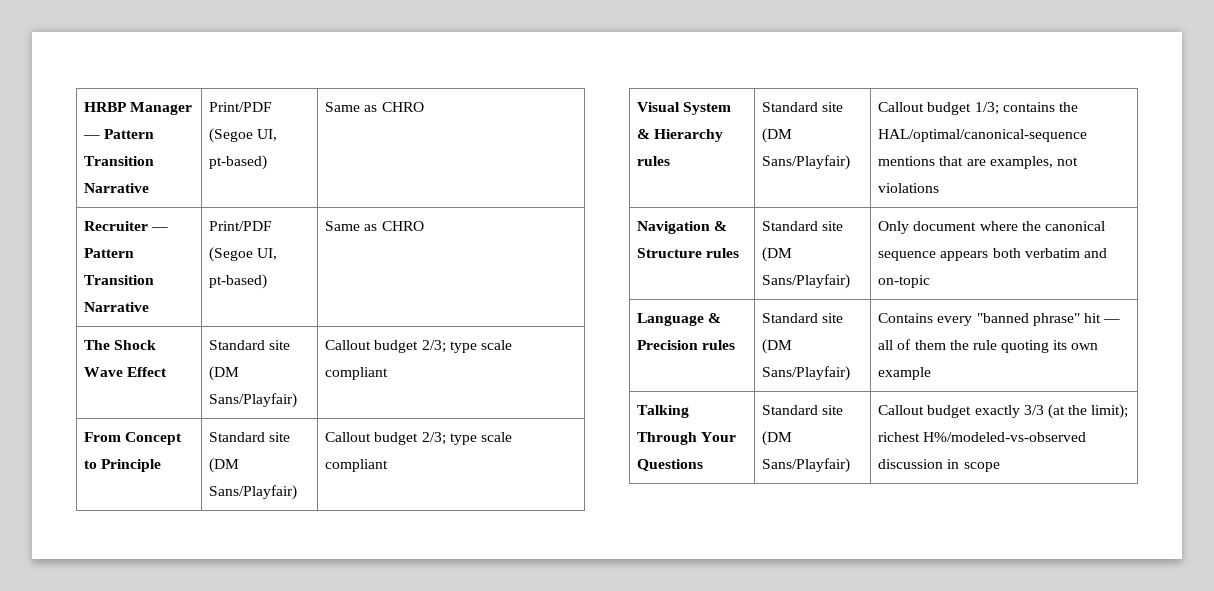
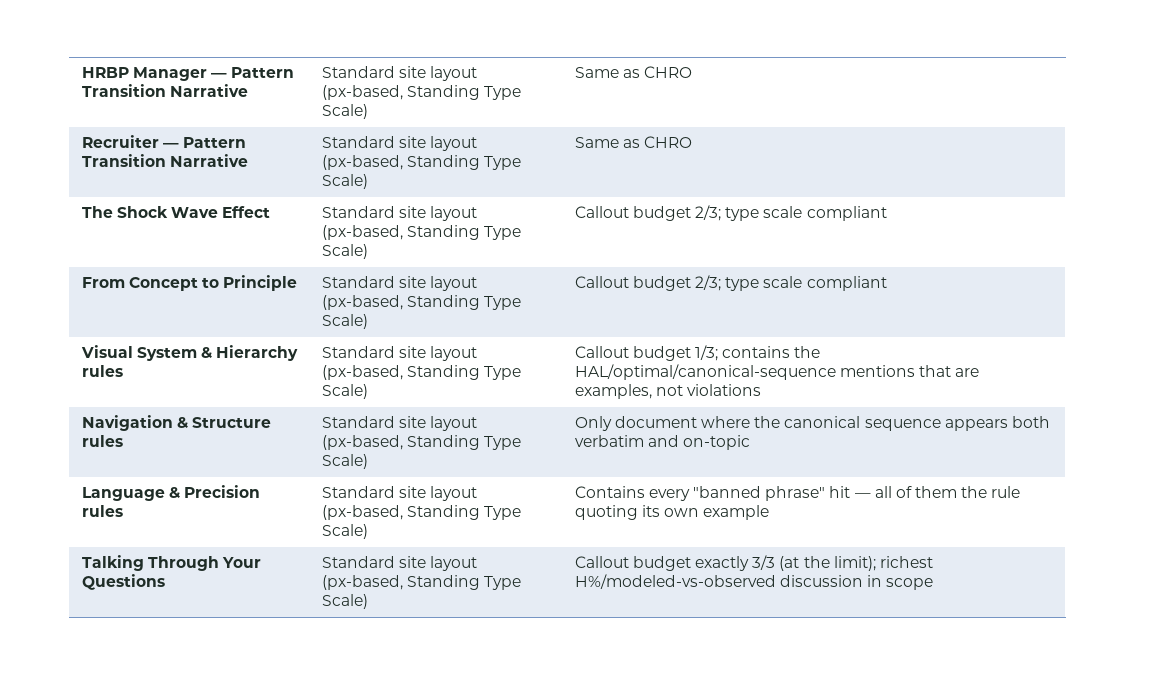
[209,102,273,112] [209,128,278,143] [209,155,268,170] Print/PDF (Segoe UI, pt-based) -> [321,66,477,81] [321,85,521,100] [321,104,368,119] Standard site layout (px-based, Standing Type Scale)
[209,221,273,231] [209,247,278,262] [209,274,268,289] Print/PDF (Segoe UI, pt-based) -> [321,136,477,151] [321,155,521,170] [321,174,368,189] Standard site layout (px-based, Standing Type Scale)
[209,366,240,381] [209,393,298,408] (DM Sans/Playfair) -> [429,206,477,221] [321,225,521,240] [321,244,368,259] layout (px-based, Standing Type Scale)
[209,458,240,473] [209,485,298,500] (DM Sans/Playfair) -> [429,276,477,291] [321,295,521,310] [321,314,368,329] layout (px-based, Standing Type Scale)
[762,128,793,143] [762,155,851,170] (DM Sans/Playfair) -> [429,346,477,361] [321,365,521,380] [321,384,368,399] layout (px-based, Standing Type Scale)
[762,247,793,262] [762,274,851,289] (DM Sans/Playfair) -> [429,416,477,431] [321,435,521,450] [321,454,368,469] layout (px-based, Standing Type Scale)
[762,339,793,354] [762,366,851,381] (DM Sans/Playfair) -> [429,486,477,501] [321,505,521,520] [321,524,368,539] layout (px-based, Standing Type Scale)
[762,431,793,446] [762,458,851,473] (DM Sans/Playfair) -> [429,556,477,571] [321,575,521,590] [321,594,368,609] layout (px-based, Standing Type Scale)

